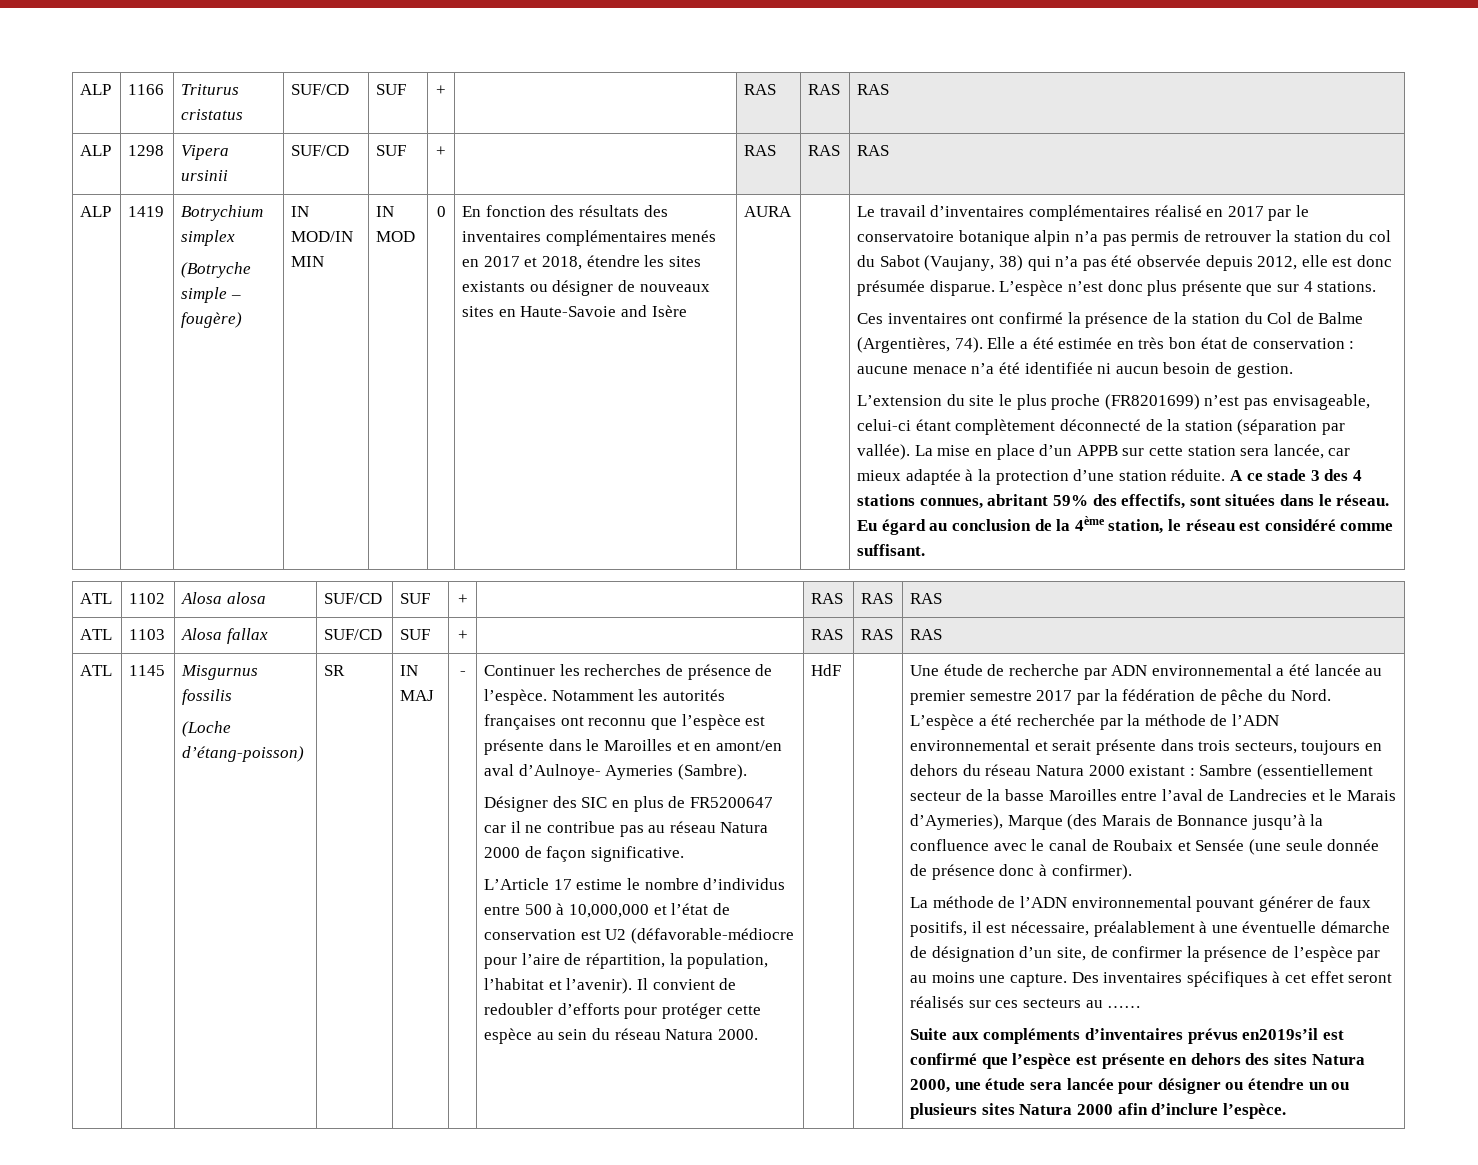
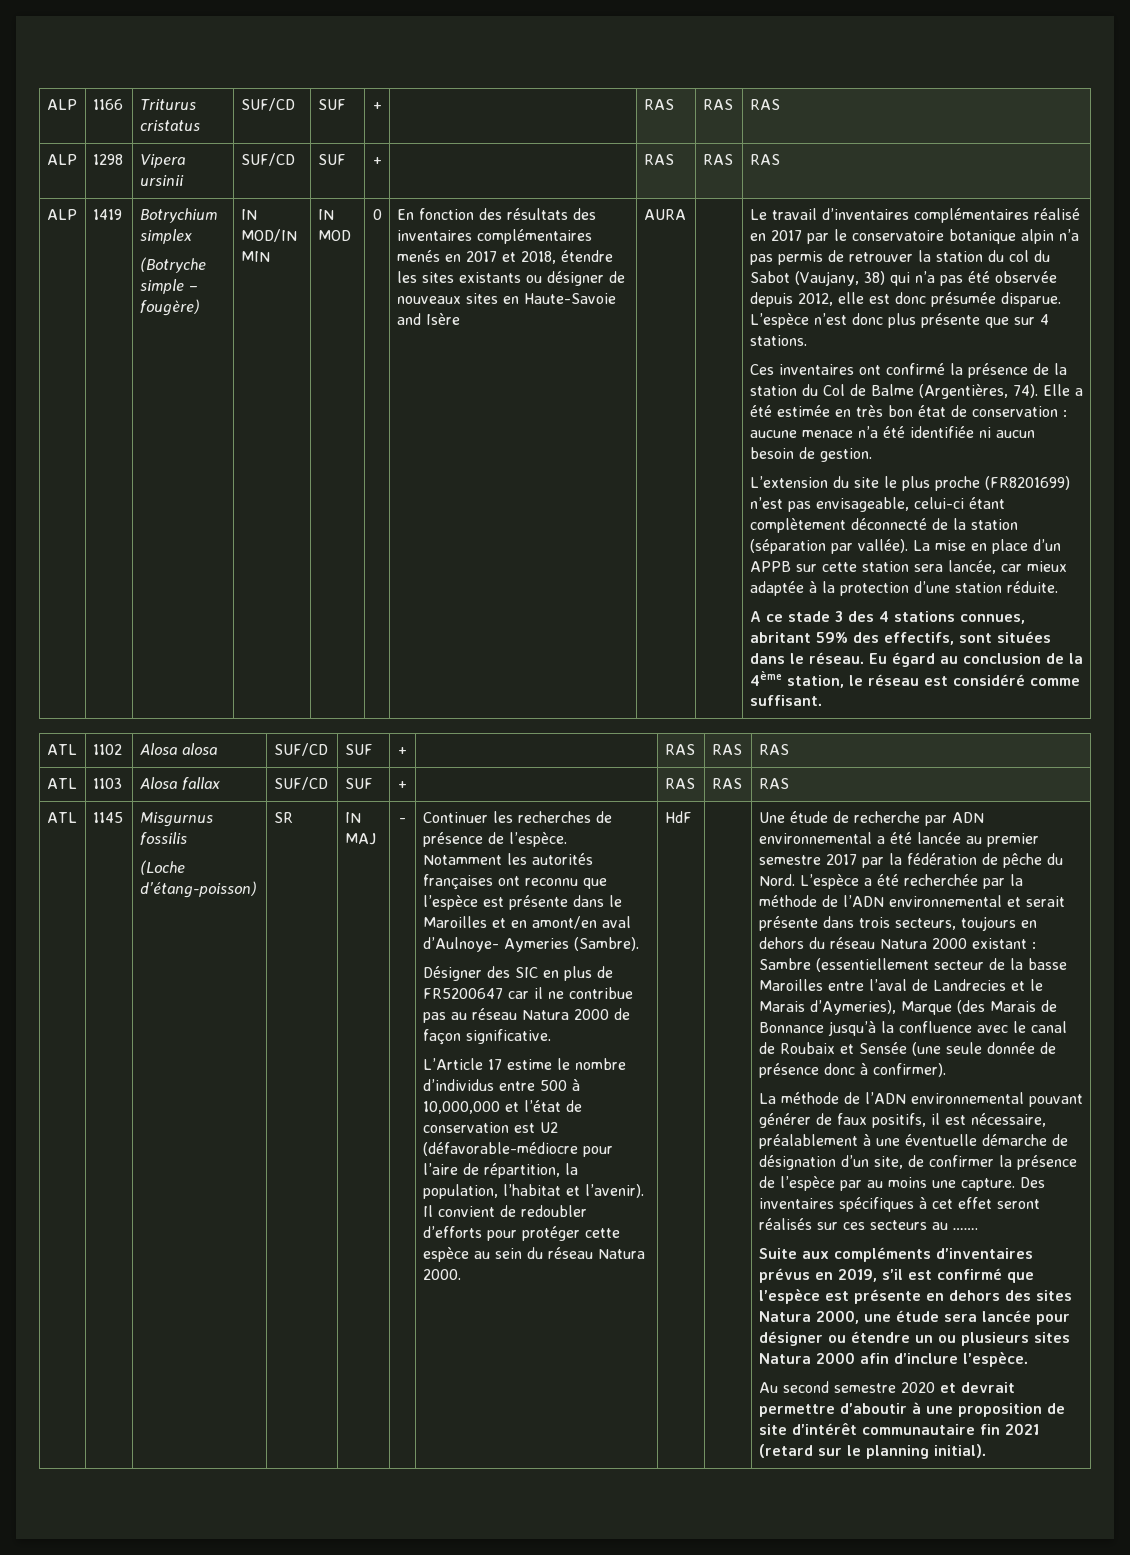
(1226, 475) none -> (1058, 587) //
[1107,1006,1142,1008] …… -> [952,1228,978,1230] …….
[1242,1028,1319,1040] en2019s’il -> [814,1268,903,1282] en 2019, s’il
(1286, 1111) none -> [758,1381,1015,1393] [758,1402,1065,1417] [758,1423,1039,1435] [758,1444,986,1459] // Au second semestre 2020 et devrait permettre d’aboutir à une proposition de site d’intérêt communautaire fin 2021 (retard sur le planning initial).

